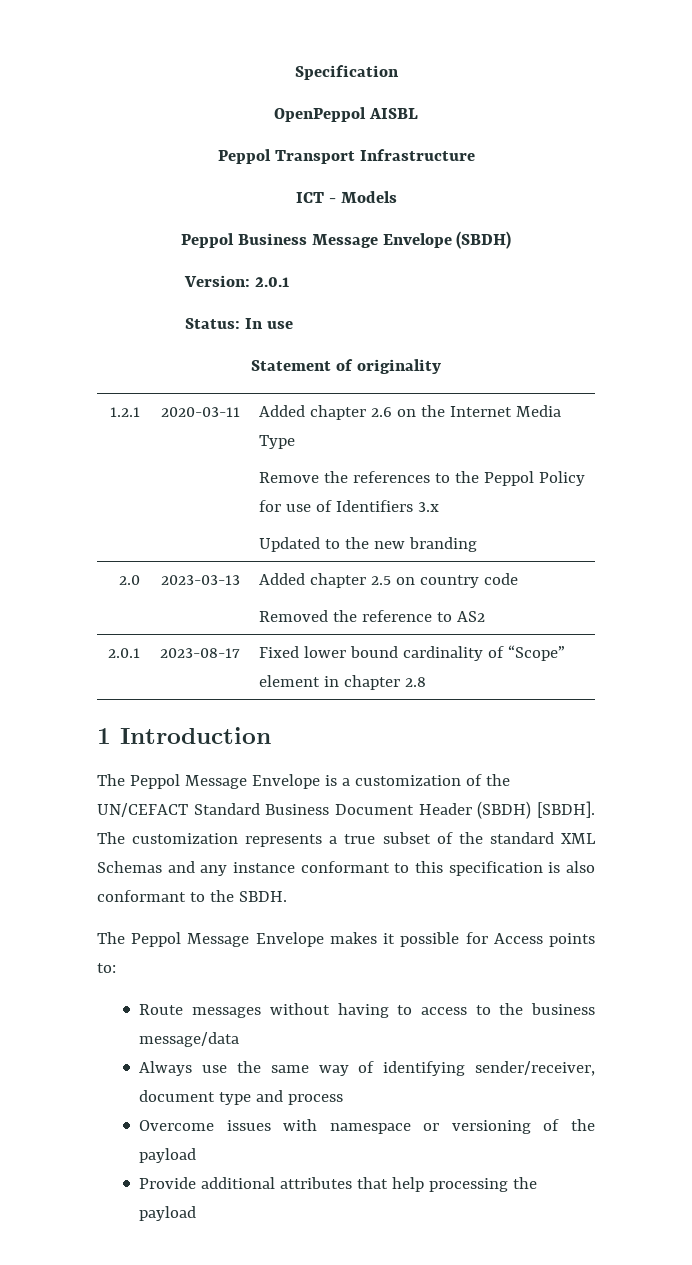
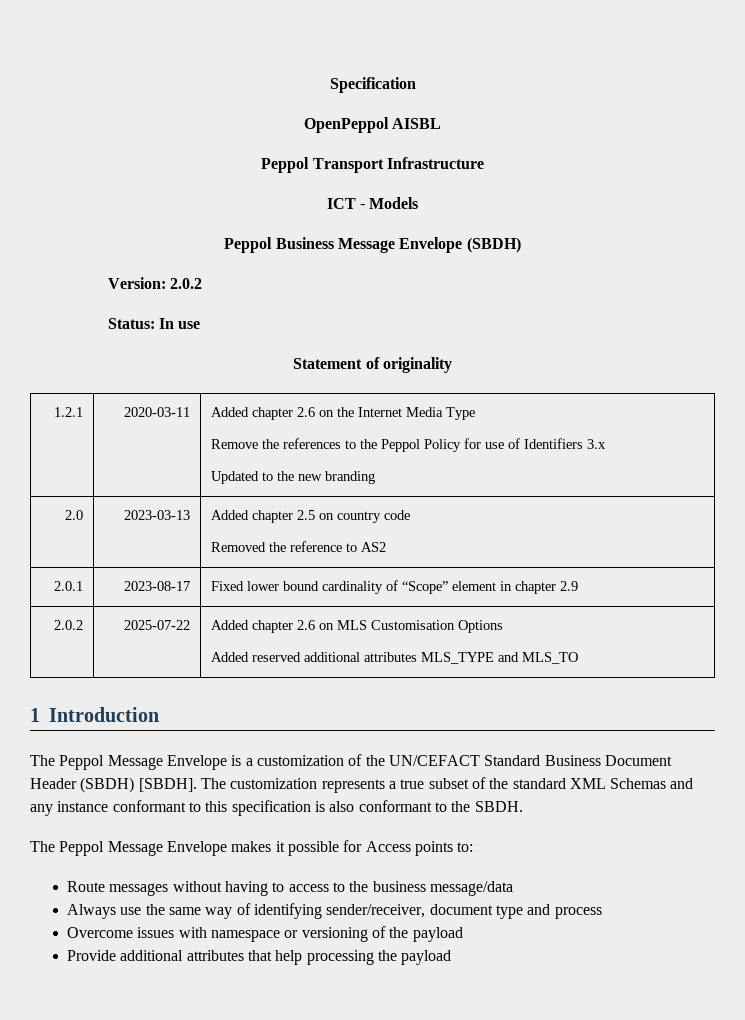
[255,277,290,287] 2.0.1 -> [170,278,203,289] 2.0.2
[404,677,426,687] 2.8 -> [560,581,579,591] [53,620,83,630] [123,620,190,630] [211,620,504,633] [211,652,579,664] 2.9 // 2.0.2 | 2025-07-22 | Added chapter 2.6 on MLS Customisation Options // Added reserved additional attributes MLS_TYPE and MLS_TO

